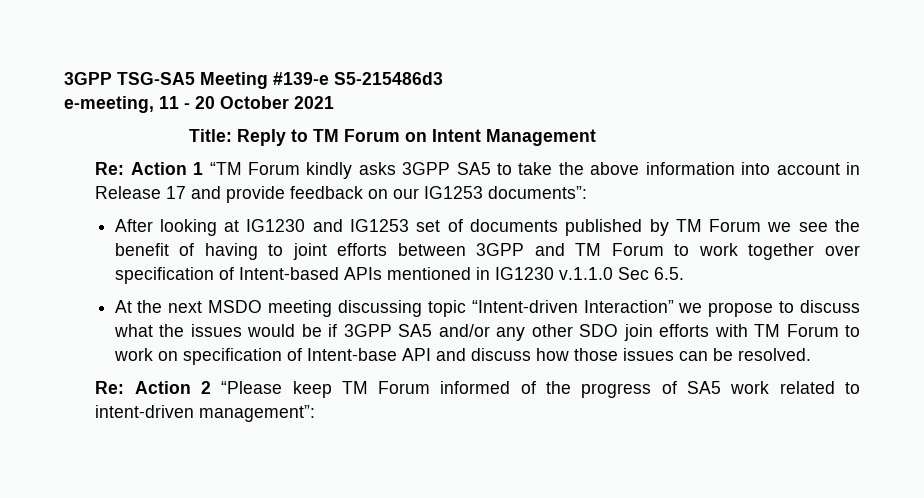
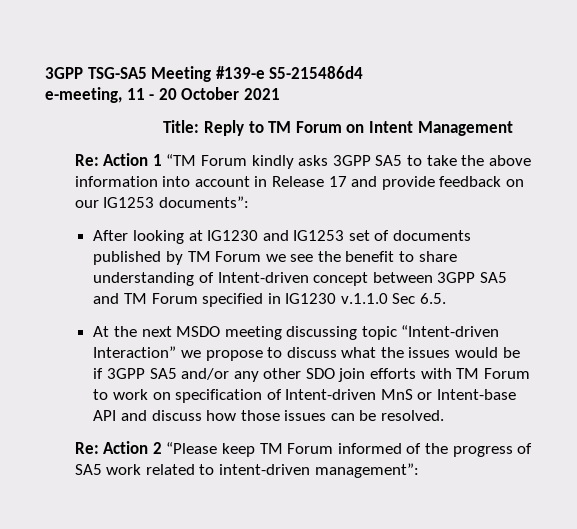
[334,72,443,85] S5-215486d3 -> [269,66,364,79] S5-215486d4
[179,243,388,260] of having to joint efforts -> [399,251,457,262] [93,272,369,286] to share understanding of Intent-driven concept
(525, 249) none -> [479,272,507,283] SA5
[674,243,860,260] [114,267,471,284] to work together over specification of Intent-based APIs mentioned -> [202,293,264,307] specified
(302, 354) none -> [285,389,433,400] Intent-driven MnS or

